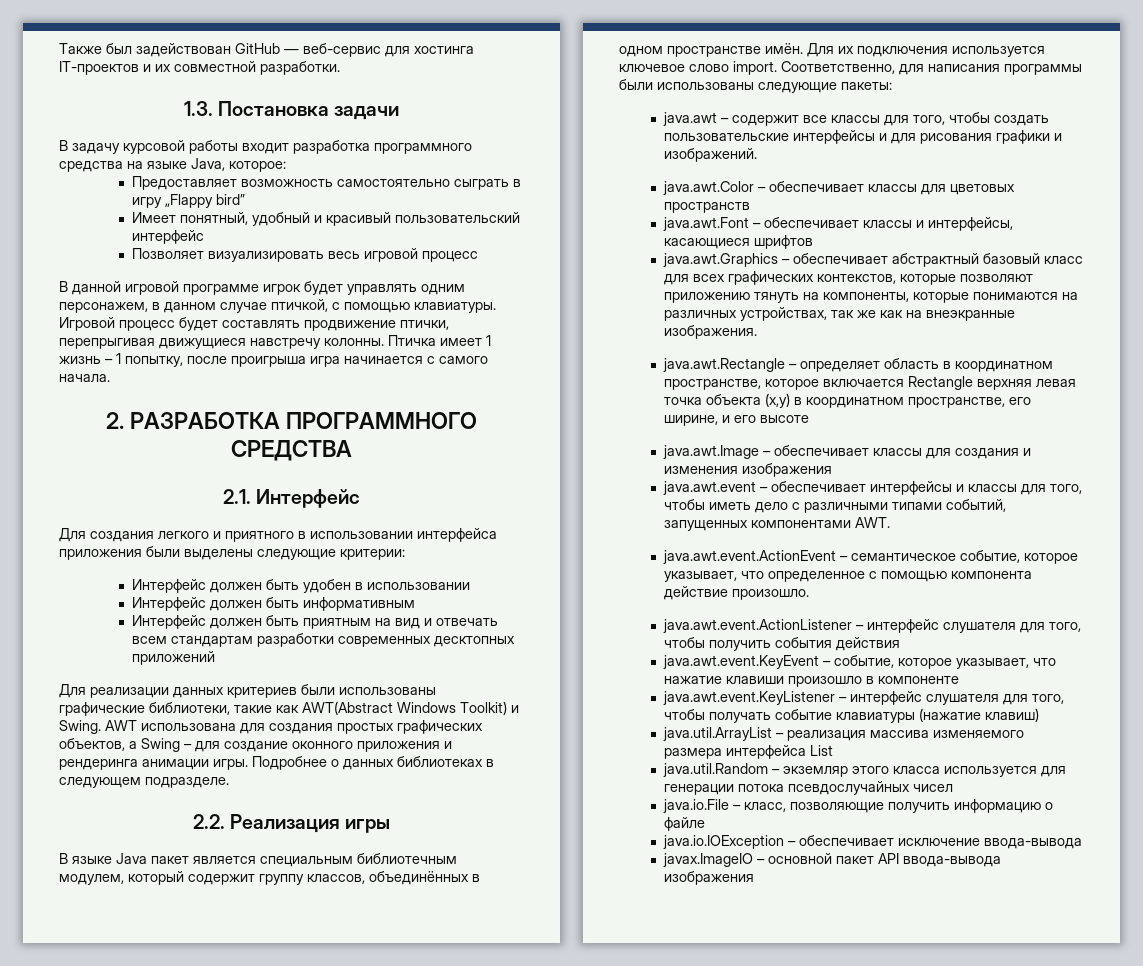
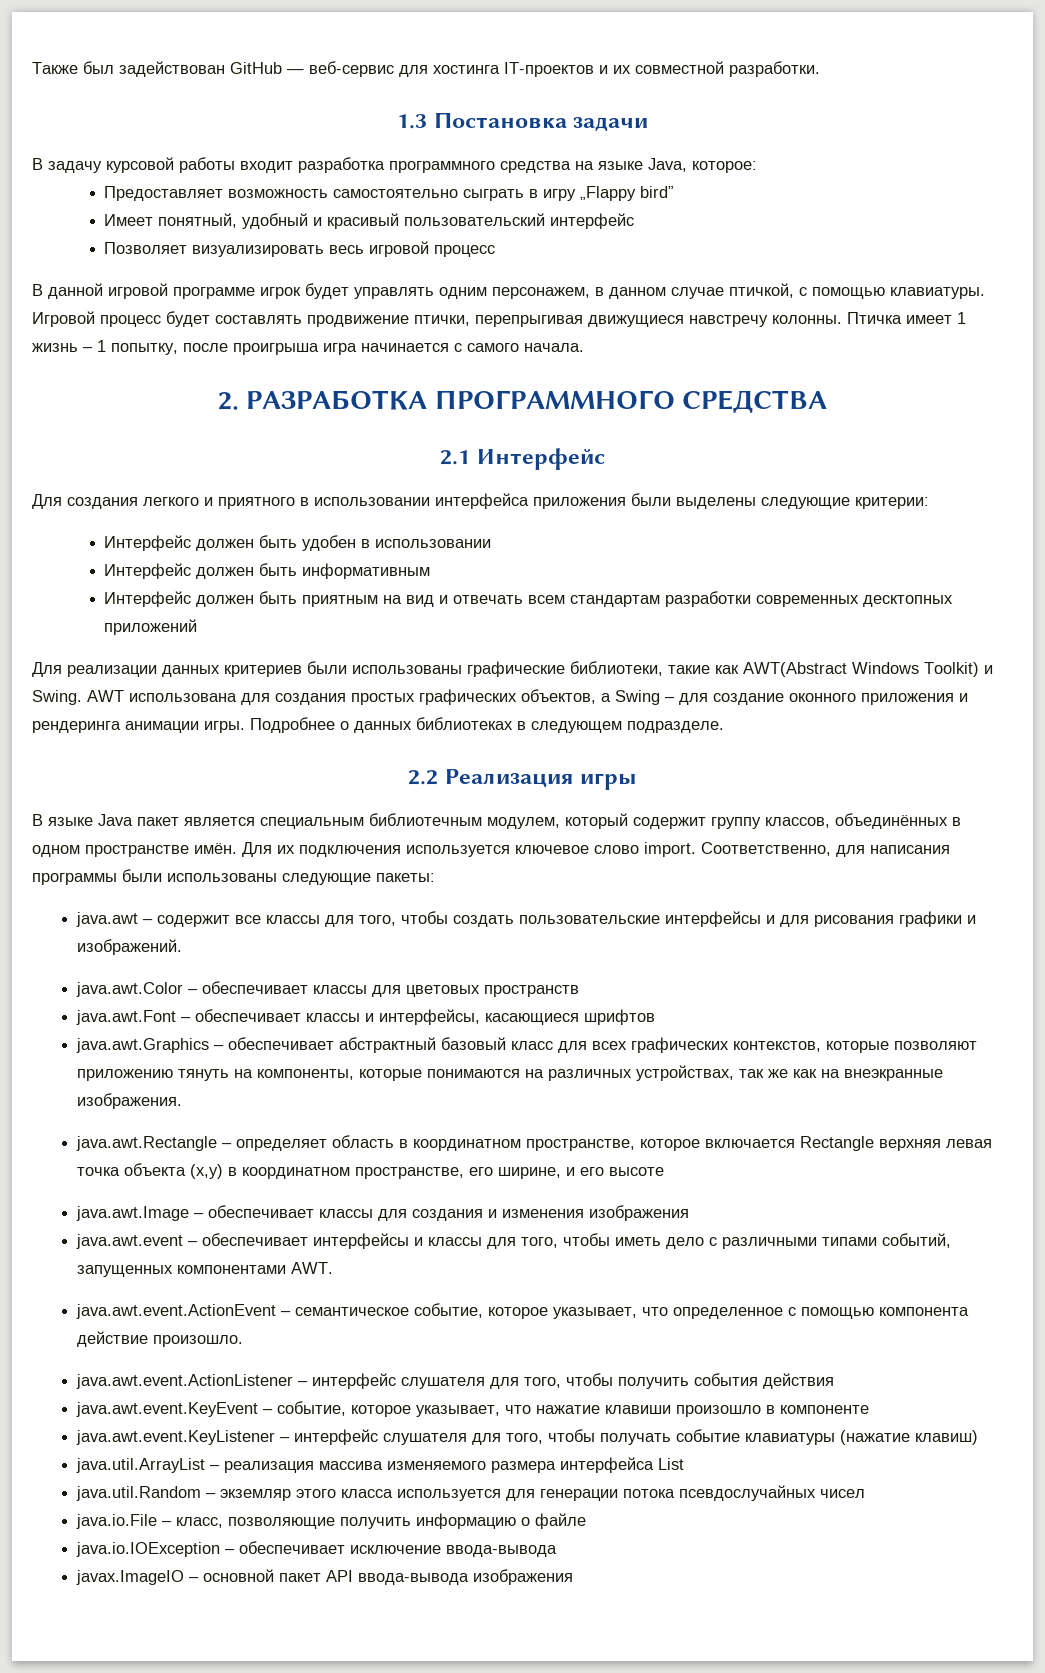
[183,101,213,116] 1.3. -> [397,114,428,129] 1.3
[222,489,251,504] 2.1. -> [440,450,471,465] 2.1
[192,814,225,829] 2.2. -> [408,770,439,785] 2.2

